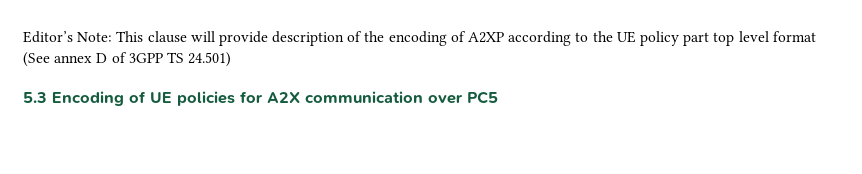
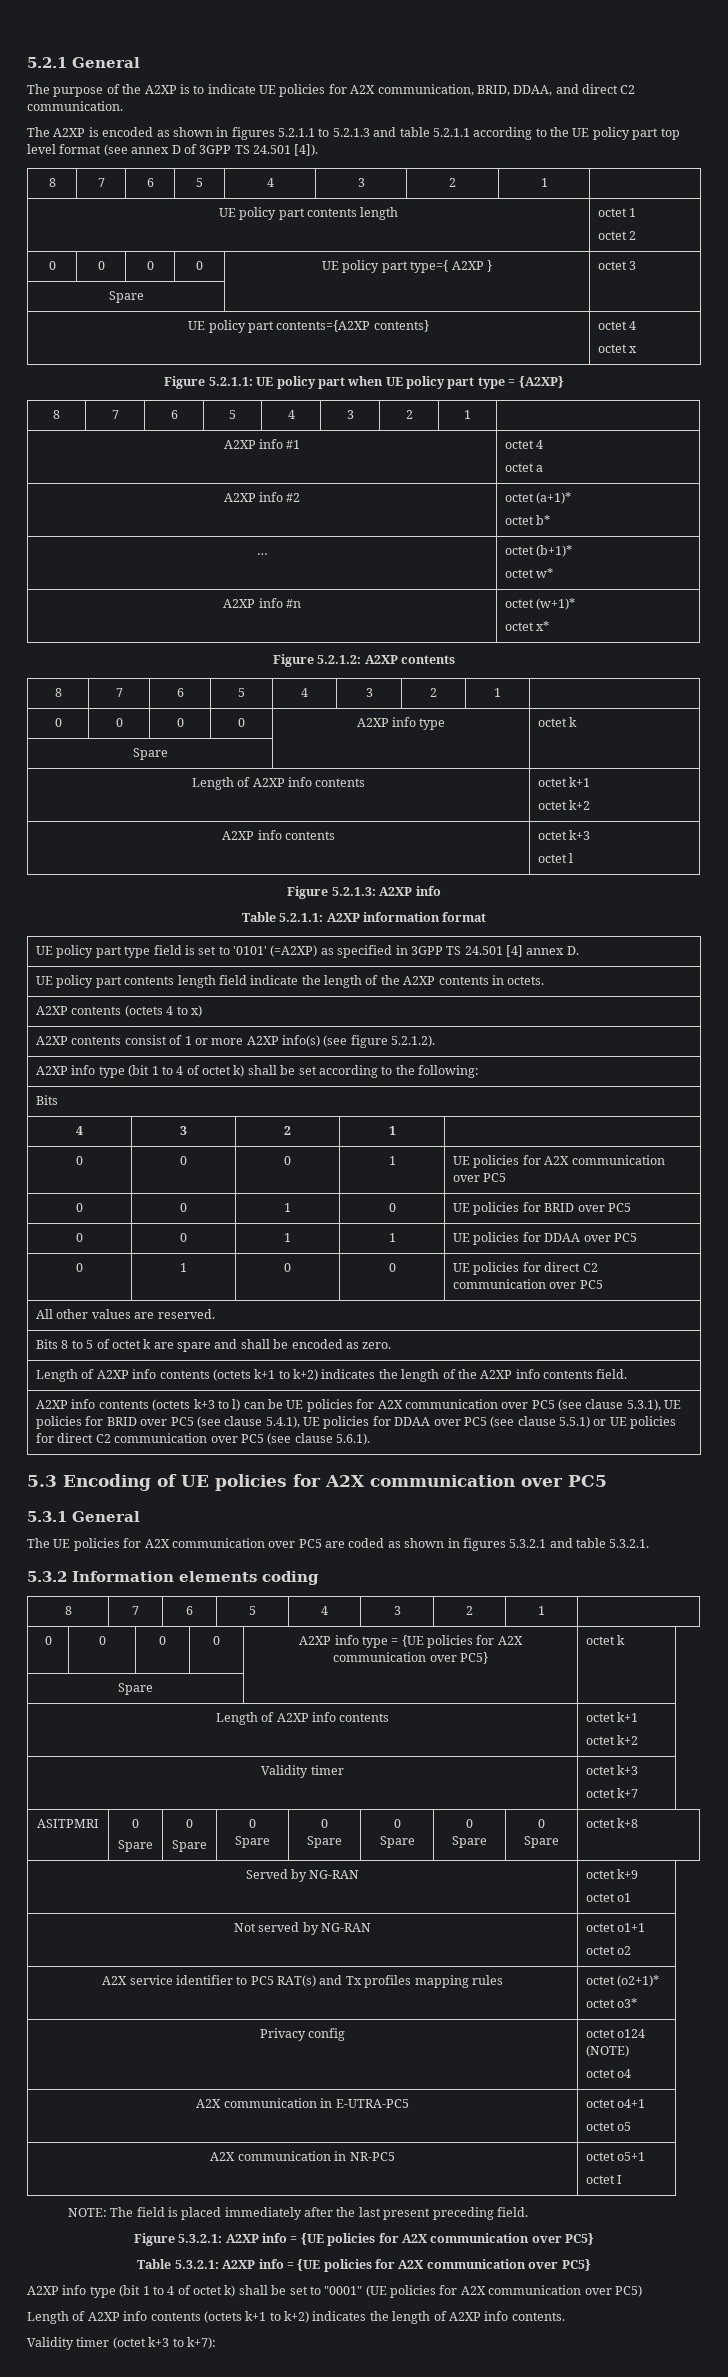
[23,31,505,46] Editor’s Note: This clause will provide description of the encoding of A2XP -> [27,57,140,68] [27,84,636,97] [27,101,123,111] [27,127,470,140] 5.2.1 General // The purpose of the A2XP is to indicate UE policies for A2X communication, BRID, DDAA, and direct C2 communication. // The A2XP is encoded as shown in figures 5.2.1.1 to 5.2.1.3 and table 5.2.1.1
[23,52,50,67] (See -> [103,144,128,156] (see
[188,52,232,67] 24.501) -> [253,144,319,156] [48,178,56,187] [97,178,105,187] [146,178,154,187] [196,178,203,187] [266,178,274,187] [357,178,365,187] [448,178,456,187] [540,178,548,187] [218,207,399,220] [598,208,637,217] [598,231,637,240] [48,261,56,270] [97,261,105,270] [146,261,154,270] [196,261,203,270] [322,260,492,273] [598,261,637,270] [108,291,144,303] [188,320,429,333] [598,321,637,330] [598,344,638,353] [164,376,564,389] [53,410,60,419] [111,410,119,419] [170,410,178,419] [229,410,236,419] [287,410,295,419] [346,410,354,419] [405,410,413,419] [464,410,471,419] [223,439,301,449] [505,440,544,449] [505,463,544,472] [223,492,301,502] [505,492,572,504] [505,515,551,525] [256,553,268,555] [505,545,573,557] [505,568,554,578] [223,598,301,608] [505,598,576,610] [505,621,550,631] [272,654,456,667] [54,688,62,697] [115,688,123,697] [176,688,184,697] [238,688,245,697] [301,688,308,697] [365,688,373,697] [430,688,437,697] [494,688,501,697] [54,718,62,727] [115,718,123,727] [176,718,184,727] [238,718,245,727] [356,717,446,730] [538,717,578,727] [132,748,168,760] [191,777,366,790] [538,777,591,787] [538,800,591,810] [222,830,335,840] [538,830,591,840] [538,853,574,863] [287,886,441,899] [241,912,487,922] [36,945,579,958] [36,975,545,988] [36,1005,202,1017] [36,1035,436,1048] [36,1065,480,1078] [36,1095,59,1105] [76,1126,83,1135] [180,1126,187,1135] [284,1126,291,1135] [388,1126,396,1135] [76,1156,83,1165] [180,1156,187,1165] [284,1156,291,1165] [388,1156,396,1165] [453,1155,665,1168] [453,1173,507,1182] [76,1203,83,1212] [180,1203,187,1212] [284,1203,291,1212] [388,1203,396,1212] [453,1202,631,1215] [76,1233,83,1242] [180,1233,187,1242] [284,1233,291,1242] [388,1233,396,1242] [453,1232,637,1245] [76,1263,83,1272] [180,1263,187,1272] [284,1263,291,1272] [388,1263,396,1272] [453,1262,598,1275] [453,1279,603,1289] [36,1309,215,1319] [36,1339,392,1352] [36,1369,628,1382] [36,1399,682,1412] [36,1416,677,1429] [36,1433,371,1445] 24.501 [4]). // 8 | 7 | 6 | 5 | 4 | 3 | 2 | 1 | // UE policy part contents length | octet 1 // octet 2 // 0 | 0 | 0 | 0 | UE policy part type={ A2XP } | octet 3 // Spare | | // UE policy part contents={A2XP contents} | octet 4 // octet x // Figure 5.2.1.1: UE policy part when UE policy part type = {A2XP} // 8 | 7 | 6 | 5 | 4 | 3 | 2 | 1 | // A2XP info #1 | octet 4 // octet a // A2XP info #2 | octet (a+1)* // octet b* // … | octet (b+1)* // octet w* // A2XP info #n | octet (w+1)* // octet x* // Figure 5.2.1.2: A2XP contents // 8 | 7 | 6 | 5 | 4 | 3 | 2 | 1 | // 0 | 0 | 0 | 0 | A2XP info type | octet k // Spare | | // Length of A2XP info contents | octet k+1 // octet k+2 // A2XP info contents | octet k+3 // octet l // Figure 5.2.1.3: A2XP info // Table 5.2.1.1: A2XP information format // UE policy part type field is set to '0101' (=A2XP) as specified in 3GPP TS 24.501 [4] annex D. // UE policy part contents length field indicate the length of the A2XP contents in octets. // A2XP contents (octets 4 to x) // A2XP contents consist of 1 or more A2XP info(s) (see figure 5.2.1.2). // A2XP info type (bit 1 to 4 of octet k) shall be set according to the following: // Bits // 4 | 3 | 2 | 1 | // 0 | 0 | 0 | 1 | UE policies for A2X communication over PC5 // 0 | 0 | 1 | 0 | UE policies for BRID over PC5 // 0 | 0 | 1 | 1 | UE policies for DDAA over PC5 // 0 | 1 | 0 | 0 | UE policies for direct C2 communication over PC5 // All other values are reserved. // Bits 8 to 5 of octet k are spare and shall be encoded as zero. // Length of A2XP info contents (octets k+1 to k+2) indicates the length of the A2XP info contents field. // A2XP info contents (octets k+3 to l) can be UE policies for A2X communication over PC5 (see clause 5.3.1), UE policies for BRID over PC5 (see clause 5.4.1), UE policies for DDAA over PC5 (see clause 5.5.1) or UE policies for direct C2 communication over PC5 (see clause 5.6.1).
(498, 97) none -> [27,1511,140,1522] [27,1538,650,1551] [27,1571,319,1585] [64,1606,72,1615] [132,1606,139,1615] [186,1606,193,1615] [249,1606,256,1615] [321,1606,328,1615] [393,1606,401,1615] [466,1606,473,1615] [538,1606,545,1615] [44,1636,52,1645] [98,1636,106,1645] [159,1636,166,1645] [213,1636,220,1645] [299,1635,523,1648] [333,1652,488,1664] [586,1635,626,1645] [118,1683,153,1695] [215,1712,390,1725] [586,1712,639,1722] [586,1735,639,1745] [261,1765,344,1778] [586,1765,639,1775] [586,1788,639,1798] [37,1819,99,1828] [132,1819,139,1828] [118,1840,153,1852] [186,1819,193,1828] [172,1840,207,1852] [249,1819,256,1828] [235,1836,270,1848] [321,1819,328,1828] [307,1836,342,1848] [393,1819,401,1828] [379,1836,415,1848] [466,1819,473,1828] [452,1836,487,1848] [538,1819,545,1828] [524,1836,559,1848] [586,1818,639,1828] [245,1869,360,1882] [586,1869,639,1879] [586,1893,632,1902] [233,1922,372,1935] [586,1923,646,1932] [586,1946,632,1955] [102,1975,503,1988] [586,1975,660,1987] [586,1998,638,2008] [259,2028,346,2041] [586,2029,646,2038] [586,2045,630,2057] [586,2069,632,2078] [196,2098,409,2108] [586,2099,646,2108] [586,2122,632,2131] [210,2151,395,2161] [586,2152,646,2161] [586,2175,623,2184] [67,2207,528,2220] [133,2233,595,2246] [137,2259,591,2272] [27,2285,642,2298] [27,2311,565,2324] [27,2337,216,2350] // 5.3.1 General // The UE policies for A2X communication over PC5 are coded as shown in figures 5.3.2.1 and table 5.3.2.1. // 5.3.2 Information elements coding // 8 | 7 | 6 | 5 | 4 | 3 | 2 | 1 | // 0 | 0 | 0 | 0 | A2XP info type = {UE policies for A2X communication over PC5} | octet k // Spare | | // Length of A2XP info contents | octet k+1 // octet k+2 // Validity timer | octet k+3 // octet k+7 // ASITPMRI | 0 // Spare | 0 // Spare | 0 // Spare | 0 // Spare | 0 // Spare | 0 // Spare | 0 // Spare | octet k+8 // Served by NG-RAN | octet k+9 // octet o1 // Not served by NG-RAN | octet o1+1 // octet o2 // A2X service identifier to PC5 RAT(s) and Tx profiles mapping rules | octet (o2+1)* // octet o3* // Privacy config | octet o124 (NOTE) // octet o4 // A2X communication in E-UTRA-PC5 | octet o4+1 // octet o5 // A2X communication in NR-PC5 | octet o5+1 // octet I // NOTE: The field is placed immediately after the last present preceding field. // Figure 5.3.2.1: A2XP info = {UE policies for A2X communication over PC5} // Table 5.3.2.1: A2XP info = {UE policies for A2X communication over PC5} // A2XP info type (bit 1 to 4 of octet k) shall be set to "0001" (UE policies for A2X communication over PC5) // Length of A2XP info contents (octets k+1 to k+2) indicates the length of A2XP info contents. // Validity timer (octet k+3 to k+7):

